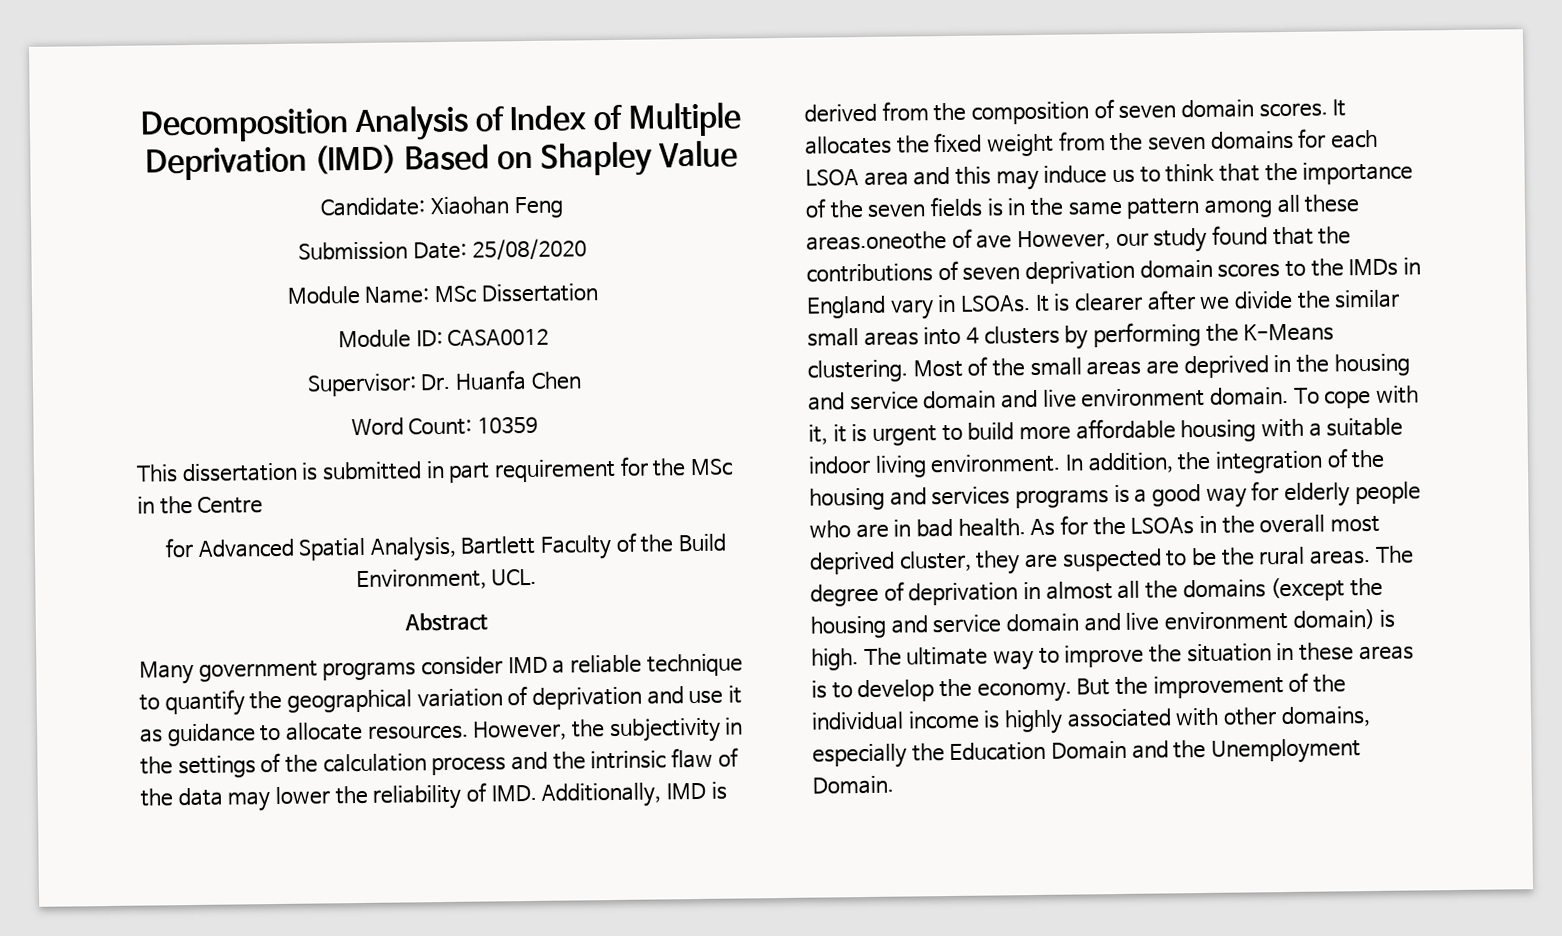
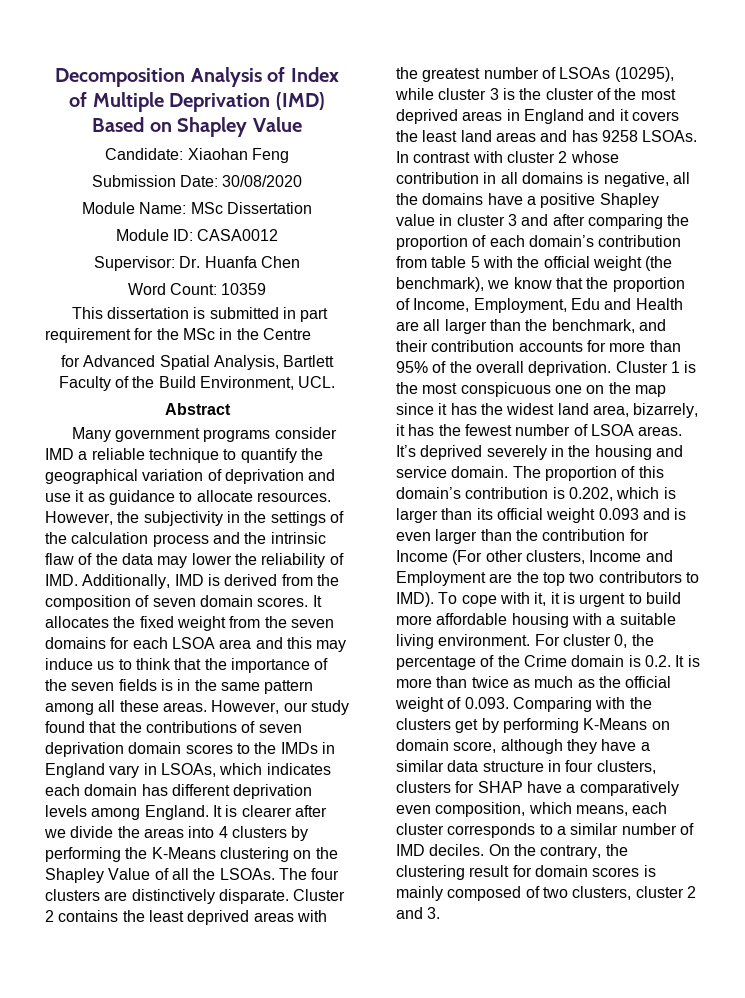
[471,238,587,261] 25/08/2020 -> [222,175,303,187] 30/08/2020
[806,228,1013,251] areas.oneothe of ave -> [162,702,207,712] areas.
[959,295,1031,313] LSOAs. -> [160,763,331,777] [45,784,313,799] [45,805,209,820] LSOAs, which indicates each domain has different deprivation levels among England.
[1334,289,1401,309] [807,328,859,347] similar small -> (140, 832) none
[807,355,1269,383] clustering. Most of the small areas are deprived -> [219,847,338,862] [45,868,340,883] [45,889,346,904] [45,910,327,925] [396,67,674,82] [395,88,676,100] [396,109,679,124] [396,130,698,142] [396,151,619,163] [396,172,690,187] [396,193,659,208] [396,214,690,229] [396,235,682,250] [396,256,673,271] [396,277,685,292] [396,298,683,313] [396,319,666,334] [396,340,681,352] [396,361,697,376] [396,382,666,397] [396,403,699,418] [396,424,683,436] [396,445,547,460] clustering on the Shapley Value of all the LSOAs. The four clusters are distinctively disparate. Cluster 2 contains the least deprived areas with the greatest number of LSOAs (10295), while cluster 3 is the cluster of the most deprived areas in England and it covers the least land areas and has 9258 LSOAs. In contrast with cluster 2 whose contribution in all domains is negative, all the domains have a positive Shapley value in cluster 3 and after comparing the proportion of each domain’s contribution from table 5 with the official weight (the benchmark), we know that the proportion of Income, Employment, Edu and Health are all larger than the benchmark, and their contribution accounts for more than 95% of the overall deprivation. Cluster 1 is the most conspicuous one on the map since it has the widest land area, bizarrely, it has the fewest number of LSOA areas. It’s deprived severely
[923,386,1289,410] domain and live environment domain. -> [451,466,664,481] [396,487,676,501] [396,508,687,523] [396,529,649,544] [396,550,673,565] [396,571,699,586] [396,592,434,607] domain. The proportion of this domain’s contribution is 0.202, which is larger than its official weight 0.093 and is even larger than the contribution for Income (For other clusters, Income and Employment are the top two contributors to IMD).
[808,455,871,474] indoor -> (676, 619) none
[1064,448,1386,474] [809,481,1421,511] [809,514,1381,539] [810,545,1414,575] [810,577,1383,607] [810,608,1396,639] [811,642,1414,671] [811,672,1347,703] [811,706,1371,735] [812,738,1361,769] [812,775,894,795] In addition, the integration of the housing and services programs is a good way for elderly people who are in bad health. As for the LSOAs in the overall most deprived cluster, they are suspected to be the rural areas. The degree of deprivation in almost all the domains (except the housing and service domain and live environment domain) is high. The ultimate way to improve the situation in these areas is to develop the economy. But the improvement of the individual income is highly associated with other domains, especially the Education Domain and the Unemployment Domain. -> [534,634,654,648] [396,655,700,670] [396,676,672,688] [395,697,652,712] [396,718,670,733] [396,739,650,754] [396,760,656,774] [396,781,679,796] [396,802,668,817] [396,823,694,838] [396,844,628,859] [396,865,656,880] [396,886,696,901] [396,907,441,919] For cluster 0, the percentage of the Crime domain is 0.2. It is more than twice as much as the official weight of 0.093. Comparing with the clusters get by performing K-Means on domain score, although they have a similar data structure in four clusters, clusters for SHAP have a comparatively even composition, which means, each cluster corresponds to a similar number of IMD deciles. On the contrary, the clustering result for domain scores is mainly composed of two clusters, cluster 2 and 3.

